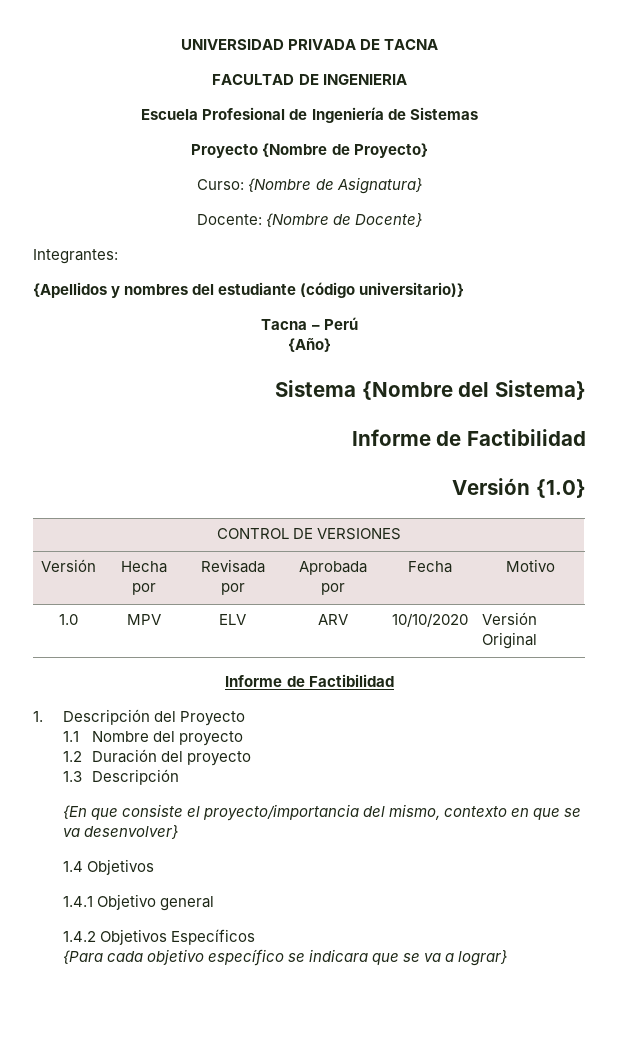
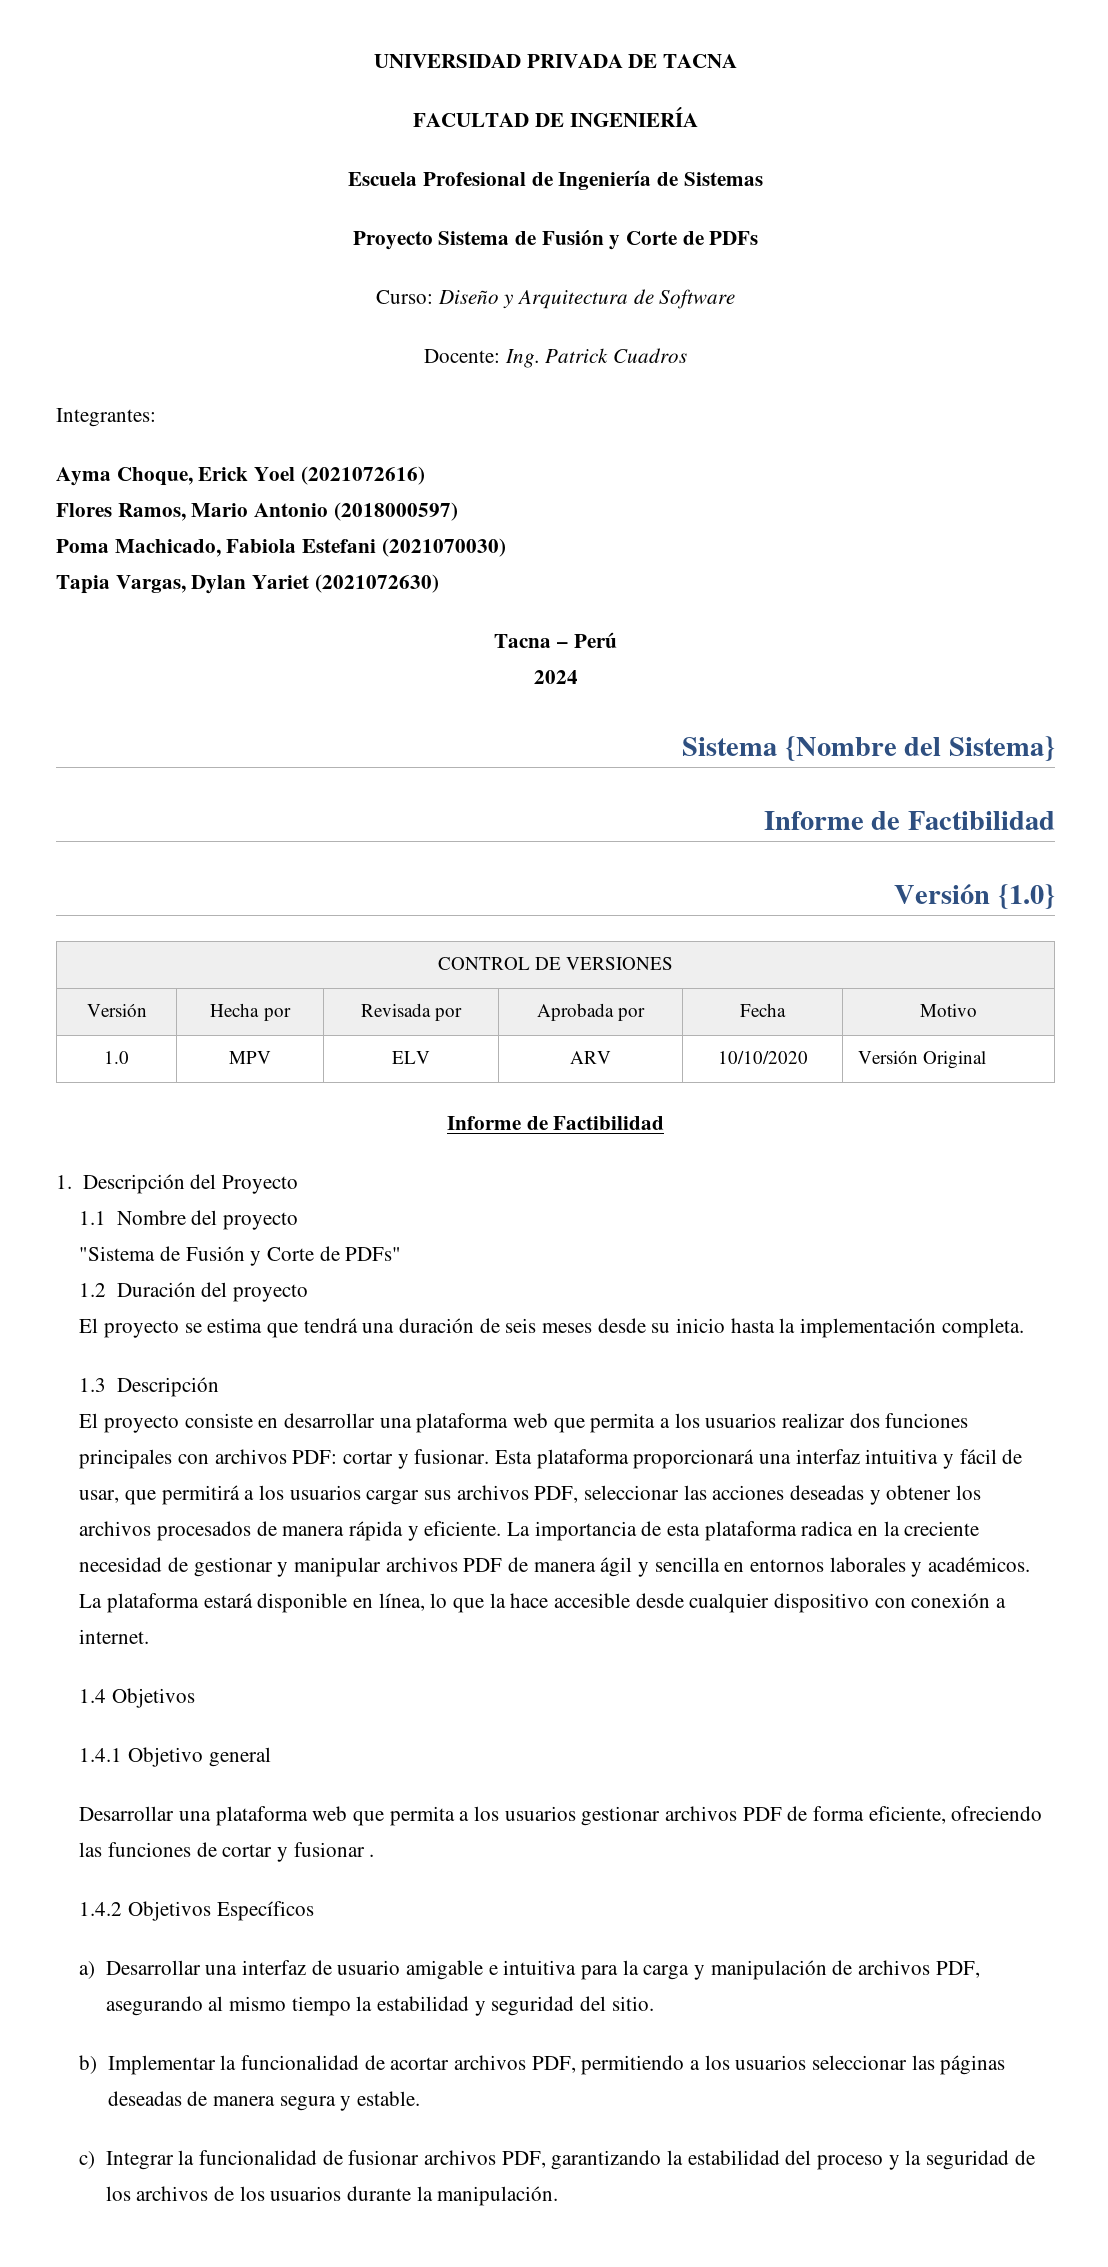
[322,74,407,85] INGENIERIA -> [569,106,698,127] INGENIERÍA
[262,143,428,158] [197,177,422,194] [196,213,423,227] [33,249,118,264] [33,282,465,298] {Nombre de Proyecto} // Curso: {Nombre de Asignatura} // Docente: {Nombre de Docente} // Integrantes: // {Apellidos y nombres del estudiante (código universitario)} -> [438,229,759,250] [375,289,736,309] [423,348,688,368] [56,408,156,427] [56,466,425,486] [56,502,458,521] [56,538,506,557] [56,574,439,594] Sistema de Fusión y Corte de PDFs // Curso: Diseño y Arquitectura de Software // Docente: Ing. Patrick Cuadros // Integrantes: // Ayma Choque, Erick Yoel (2021072616) // Flores Ramos, Mario Antonio (2018000597) // Poma Machicado, Fabiola Estefani (2021070030) // Tapia Vargas, Dylan Yariet (2021072630)
[288,338,331,352] {Año} -> [533,670,578,684] 2024
[62,749,252,766] [62,769,180,785] [62,804,582,821] [62,825,178,839] 1.2 Duración del proyecto // 1.3 Descripción // {En que consiste el proyecto/importancia del mismo, contexto en que se va desenvolver} -> [79,1246,402,1266] [79,1282,309,1302] [79,1318,1024,1338] [79,1377,219,1397] [79,1413,969,1433] [79,1449,1023,1469] [79,1485,981,1505] [79,1521,980,1541] [79,1557,1030,1577] [79,1593,1006,1613] [79,1629,150,1644] "Sistema de Fusión y Corte de PDFs" // 1.2 Duración del proyecto // El proyecto se estima que tendrá una duración de seis meses desde su inicio hasta la implementación completa. // 1.3 Descripción // El proyecto consiste en desarrollar una plataforma web que permita a los usuarios realizar dos funciones principales con archivos PDF: cortar y fusionar. Esta plataforma proporcionará una interfaz intuitiva y fácil de usar, que permitirá a los usuarios cargar sus archivos PDF, seleccionar las acciones deseadas y obtener los archivos procesados de manera rápida y eficiente. La importancia de esta plataforma radica en la creciente necesidad de gestionar y manipular archivos PDF de manera ágil y sencilla en entornos laborales y académicos. La plataforma estará disponible en línea, lo que la hace accesible desde cualquier dispositivo con conexión a internet.
[62,929,255,945] [62,949,508,966] 1.4.2 Objetivos Específicos // {Para cada objetivo específico se indicara que se va a lograr} -> [79,1806,1043,1826] [79,1842,375,1862] [79,1901,314,1921] [79,1960,980,1980] [105,1996,654,2016] [79,2055,1006,2075] [107,2091,421,2111] [79,2150,1035,2170] [105,2186,559,2206] Desarrollar una plataforma web que permita a los usuarios gestionar archivos PDF de forma eficiente, ofreciendo las funciones de cortar y fusionar . // 1.4.2 Objetivos Específicos // a) Desarrollar una interfaz de usuario amigable e intuitiva para la carga y manipulación de archivos PDF, asegurando al mismo tiempo la estabilidad y seguridad del sitio. // b) Implementar la funcionalidad de acortar archivos PDF, permitiendo a los usuarios seleccionar las páginas deseadas de manera segura y estable. // c) Integrar la funcionalidad de fusionar archivos PDF, garantizando la estabilidad del proceso y la seguridad de los archivos de los usuarios durante la manipulación.

